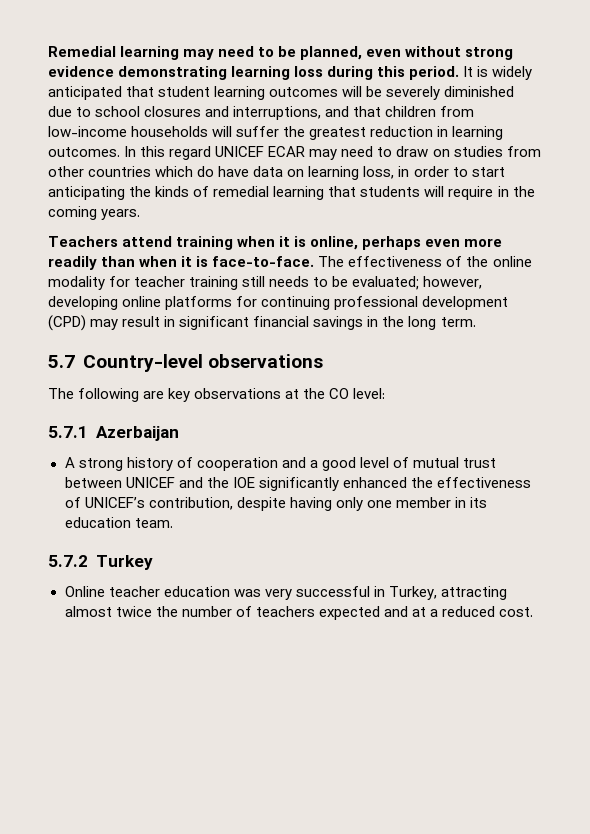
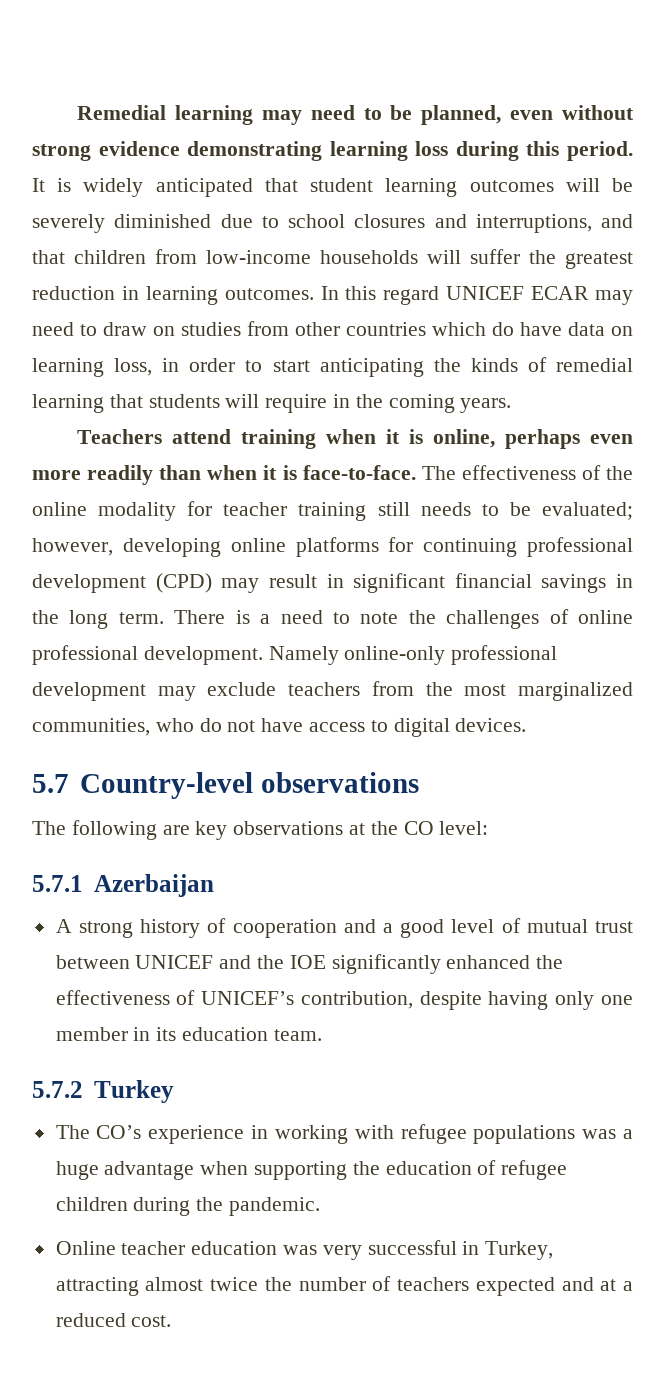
(476, 322) none -> [174,609,633,629] [32,645,558,665] [32,681,633,701] [32,718,527,737] There is a need to note the challenges of online professional development. Namely online-only professional development may exclude teachers from the most marginalized communities, who do not have access to digital devices.
(153, 562) none -> [55,1124,633,1144] [55,1160,568,1180] [55,1197,321,1216] // The CO’s experience in working with refugee populations was a huge advantage when supporting the education of refugee children during the pandemic.

